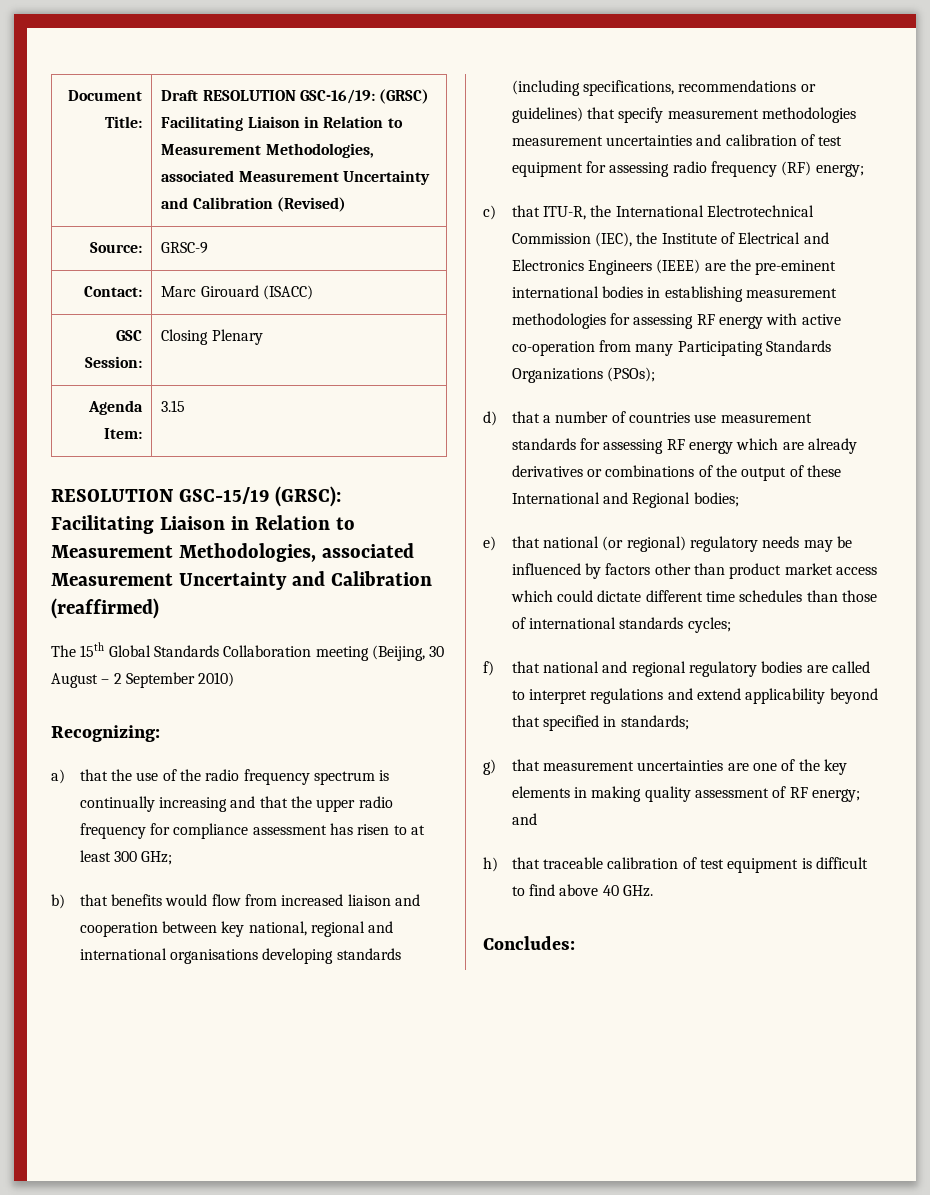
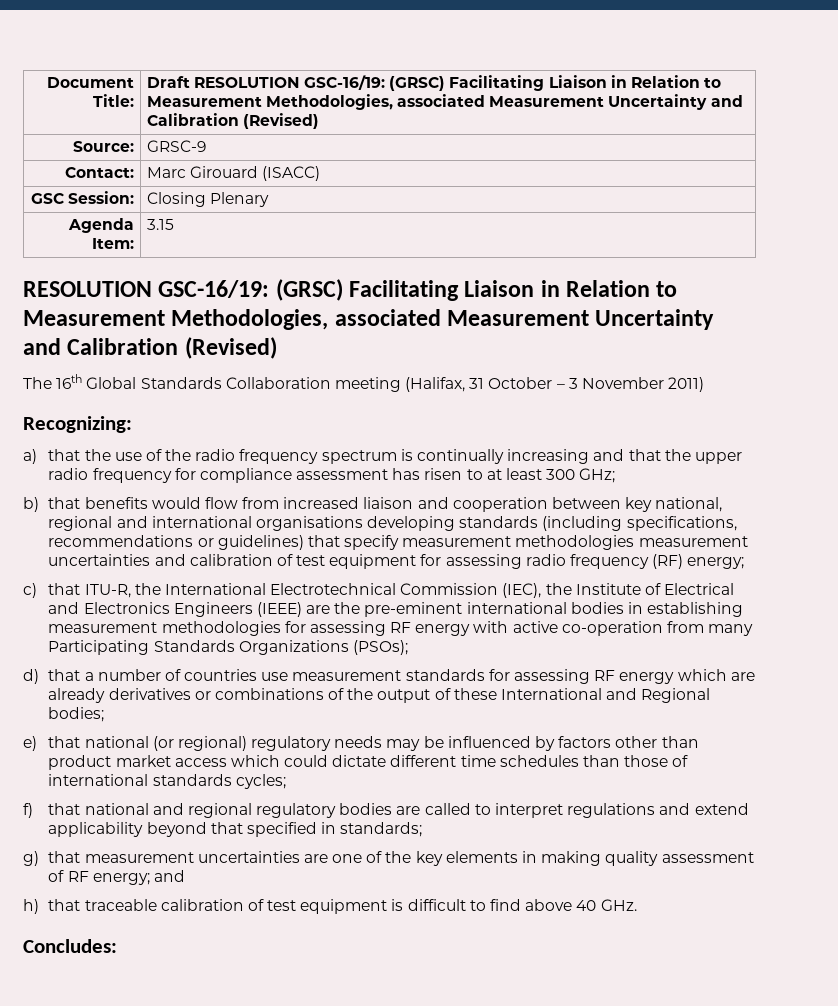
[178,486,341,507] GSC-15/19 (GRSC): -> [158,279,343,301] GSC-16/19: (GRSC)
[51,598,159,619] (reaffirmed) -> [184,337,277,359] (Revised)
[80,642,105,657] 15th -> [56,374,83,389] 16th
[371,645,445,661] [51,672,235,688] (Beijing, 30 August – 2 September 2010) -> [405,377,705,392] (Halifax, 31 October – 3 November 2011)

